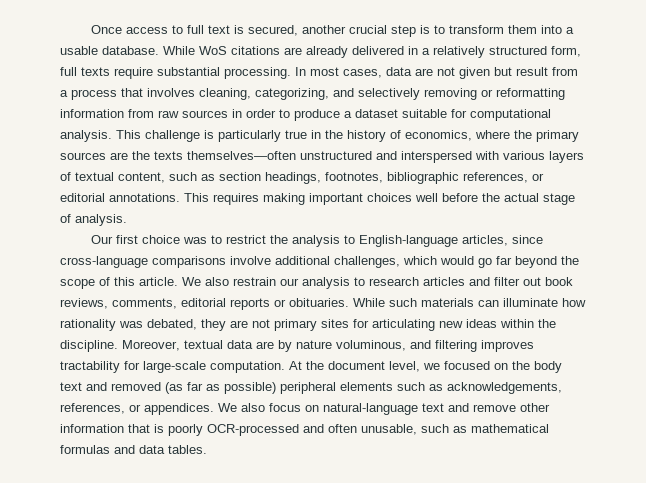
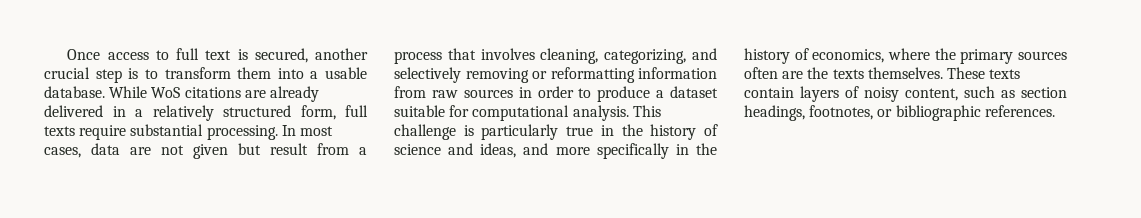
(401, 134) none -> [394,143,717,159] [744,48,809,64] science and ideas, and more specifically in the history of
(106, 156) none -> [744,67,778,79] often
[187,151,545,163] themselves—often unstructured and interspersed with various -> [867,67,1021,79] [744,87,794,98] themselves. These texts contain
[75,172,114,181] textual -> [864,87,899,102] noisy
[387,172,544,184] [60,193,575,205] [60,214,127,226] [90,235,543,247] [60,256,579,268] [60,277,573,289] [60,298,586,310] [60,319,556,331] [60,340,534,352] [60,361,562,373] [60,382,562,394] [60,403,550,415] [60,424,549,436] [60,445,207,454] bibliographic references, or editorial annotations. This requires making important choices well before the actual stage of analysis. // Our first choice was to restrict the analysis to English-language articles, since cross-language comparisons involve additional challenges, which would go far beyond the scope of this article. We also restrain our analysis to research articles and filter out book reviews, comments, editorial reports or obituaries. While such materials can illuminate how rationality was debated, they are not primary sites for articulating new ideas within the discipline. Moreover, textual data are by nature voluminous, and filtering improves tractability for large-scale computation. At the document level, we focused on the body text and removed (as far as possible) peripheral elements such as acknowledgements, references, or appendices. We also focus on natural-language text and remove other information that is poorly OCR-processed and often unusable, such as mathematical formulas and data tables. -> [877,105,1055,121] or bibliographic references.

